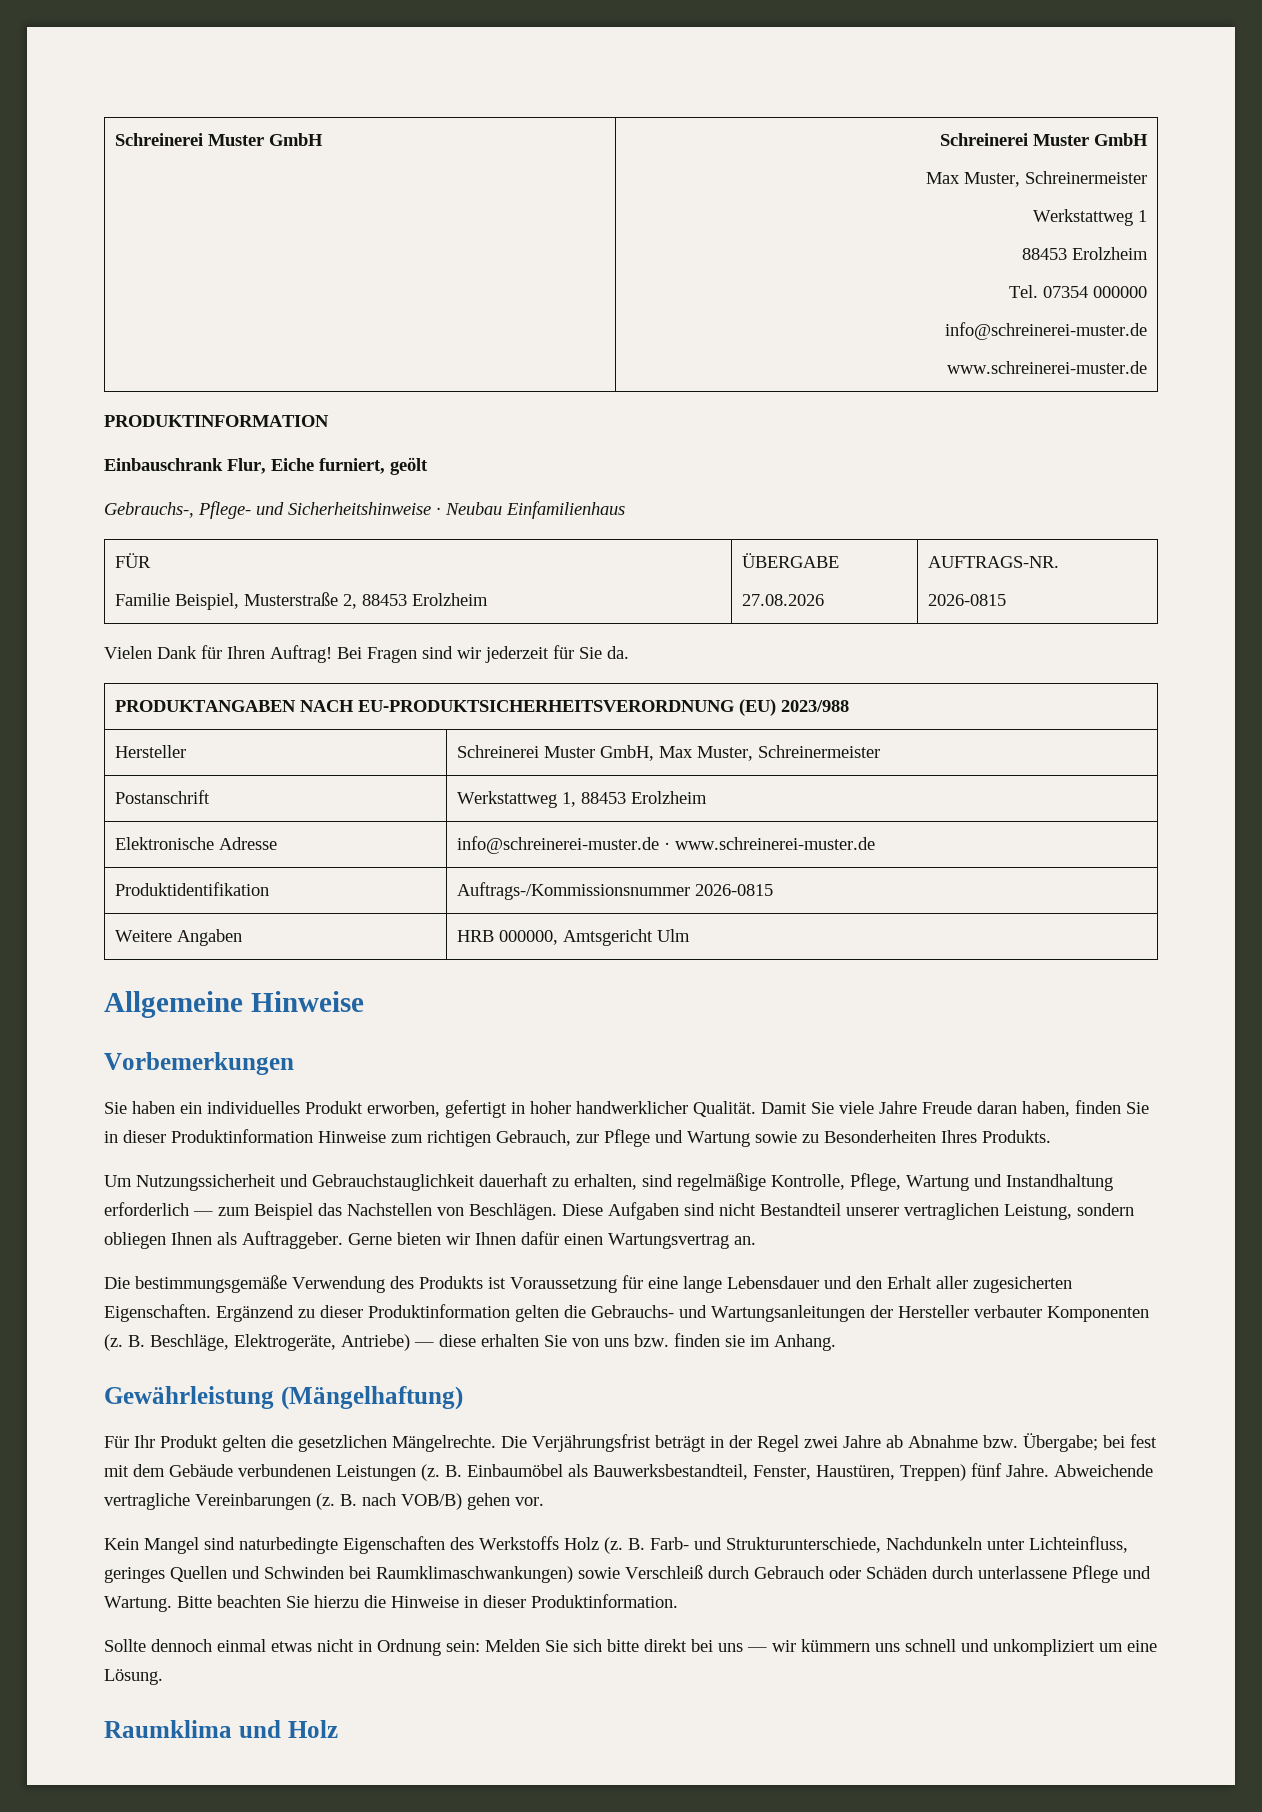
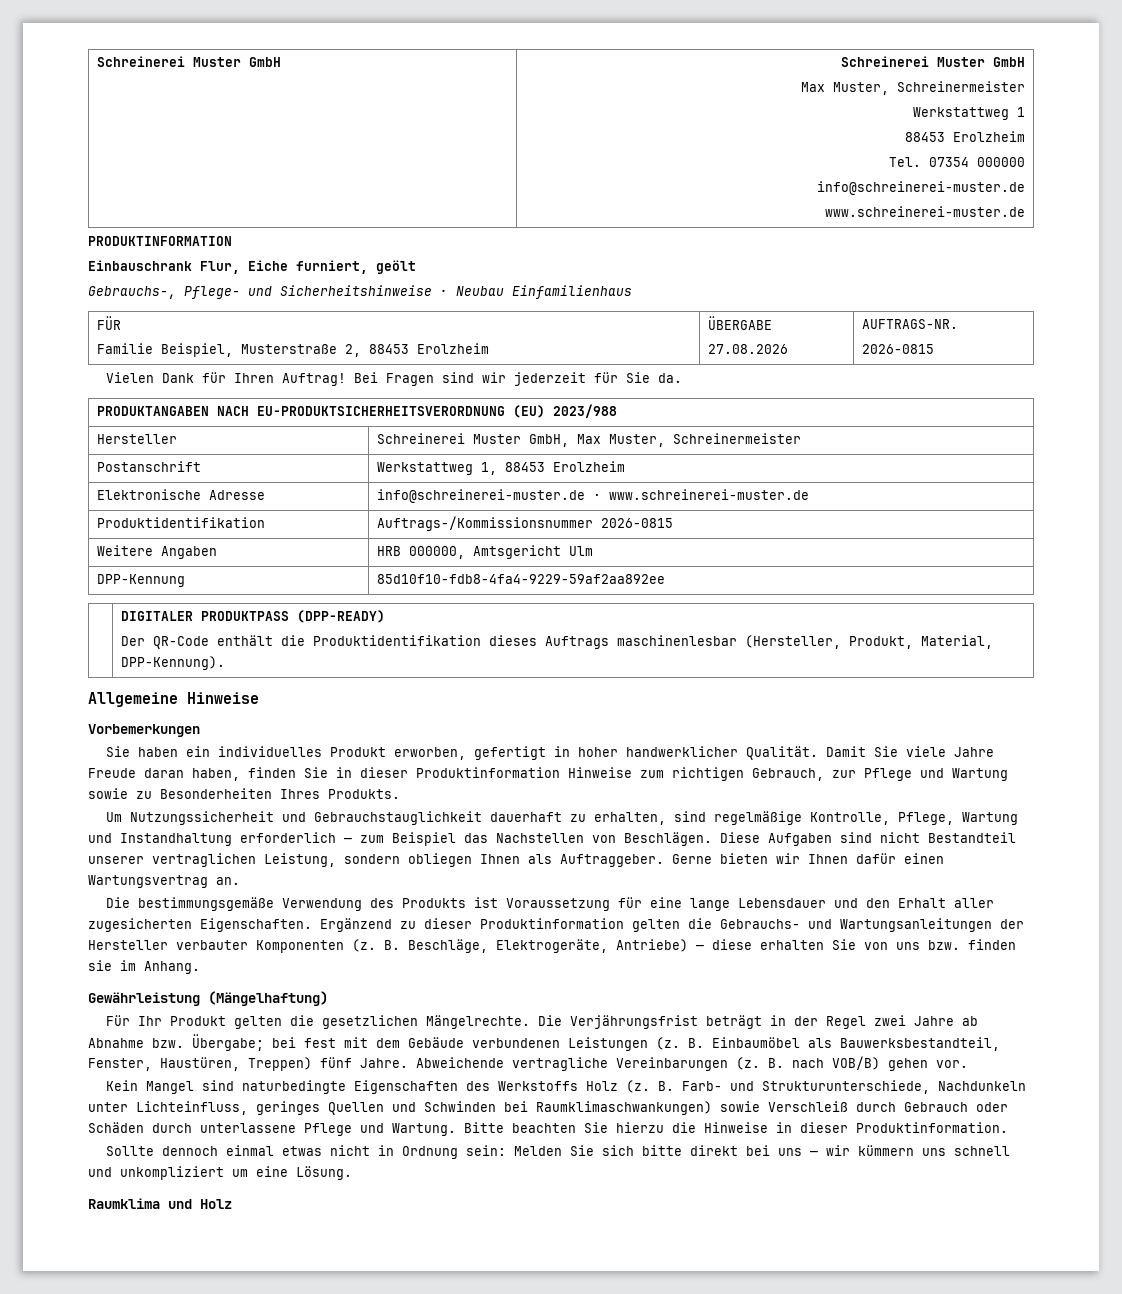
(690, 935) none -> [97,574,186,587] [377,574,666,584] [121,610,386,623] [121,635,994,649] [121,656,226,670] // DPP-Kennung | 85d10f10-fdb8-4fa4-9229-59af2aa892ee // | DIGITALER PRODUKTPASS (DPP-READY) // Der QR-Code enthält die Produktidentifikation dieses Auftrags maschinenlesbar (Hersteller, Produkt, Material, DPP-Kennung).

